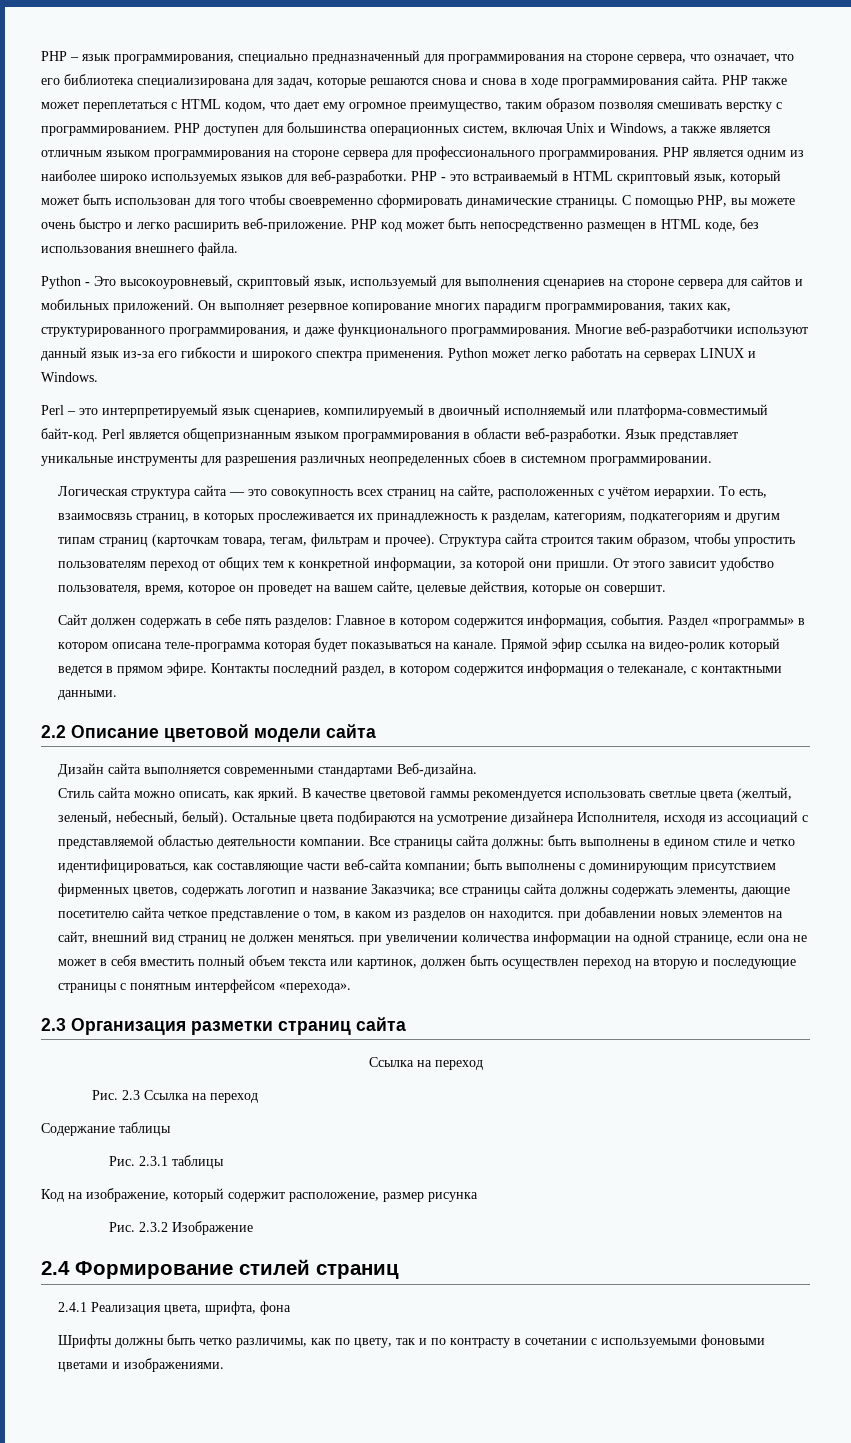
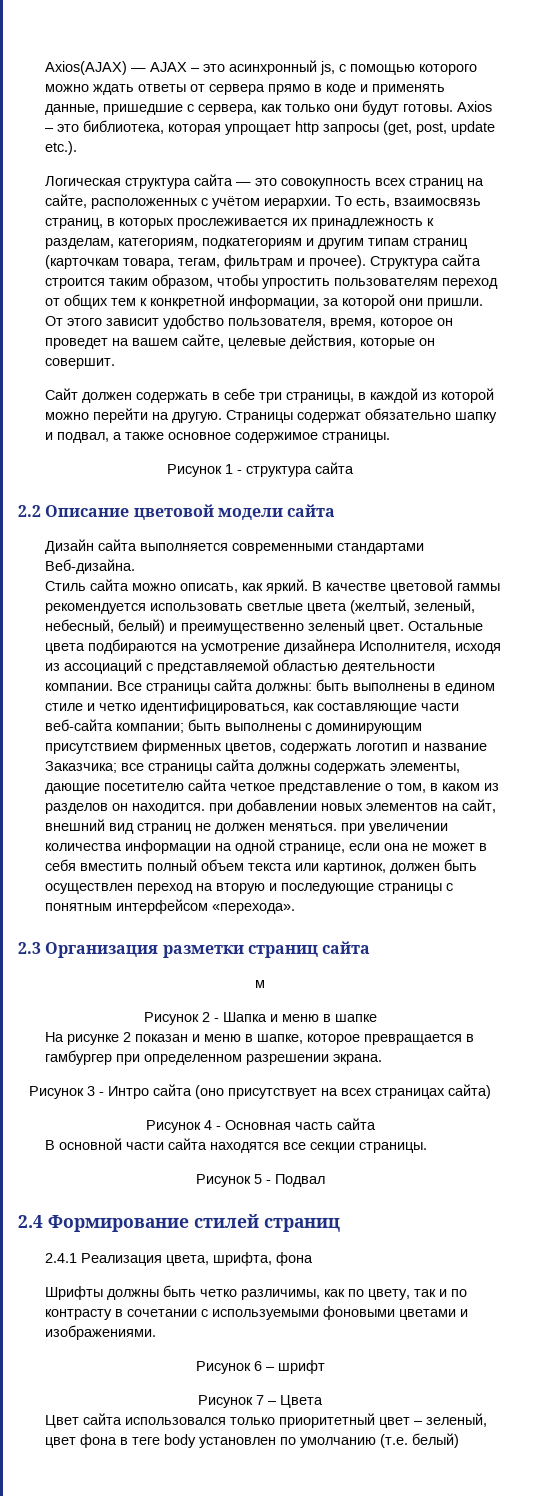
[41,50,794,64] [41,74,787,88] [41,98,782,112] [41,122,771,136] [41,146,804,160] [41,170,781,184] [41,194,795,208] [41,218,759,232] [41,242,238,256] [41,275,803,289] [41,299,731,313] [41,323,808,337] [41,347,756,361] [41,372,98,382] [41,404,768,418] [41,428,738,442] [41,452,712,466] PHP – язык программирования, специально предназначенный для программирования на стороне сервера, что означает, что его библиотека специализирована для задач, которые решаются снова и снова в ходе программирования сайта. PHP также может переплетаться с HTML кодом, что дает ему огромное преимущество, таким образом позволяя смешивать верстку с программированием. PHP доступен для большинства операционных систем, включая Unix и Windows, а также является отличным языком программирования на стороне сервера для профессионального программирования. PHP является одним из наиболее широко используемых языков для веб-разработки. PHP - это встраиваемый в HTML скриптовый язык, который может быть использован для того чтобы своевременно сформировать динамические страницы. С помощью PHP, вы можете очень быстро и легко расширить веб-приложение. PHP код может быть непосредственно размещен в HTML коде, без использования внешнего файла. // Python - Это высокоуровневый, скриптовый язык, используемый для выполнения сценариев на стороне сервера для сайтов и мобильных приложений. Он выполняет резервное копирование многих парадигм программирования, таких как, структурированного программирования, и даже функционального программирования. Многие веб-разработчики используют данный язык из-за его гибкости и широкого спектра применения. Python может легко работать на серверах LINUX и Windows. // Perl – это интерпретируемый язык сценариев, компилируемый в двоичный исполняемый или платформа-совместимый байт-код. Perl является общепризнанным языком программирования в области веб-разработки. Язык представляет уникальные инструменты для разрешения различных неопределенных сбоев в системном программировании. -> [45,60,478,75] [45,84,446,95] [45,100,493,115] [45,120,496,135] [45,141,78,155] Axios(AJAX) — AJAX – это асинхронный js, с помощью которого можно ждать ответы от сервера прямо в коде и применять данные, пришедшие с сервера, как только они будут готовы. Axios – это библиотека, которая упрощает http запросы (get, post, update etc.).
[244,614,805,628] [57,638,780,652] [57,662,782,676] [57,690,117,700] пять разделов: Главное в котором содержится информация, события. Раздел «программы» в котором описана теле-программа которая будет показываться на канале. Прямой эфир ссылка на видео-ролик который ведется в прямом эфире. Контакты последний раздел, в котором содержится информация о телеканале, с контактными данными. -> [259,388,495,403] [45,408,498,423] [45,432,391,443] [167,462,354,477] три страницы, в каждой из которой можно перейти на другую. Страницы содержат обязательно шапку и подвал, а также основное содержимое страницы. // Рисунок 1 - структура сайта
[181,811,228,825] белый). -> [118,619,405,634] белый) и преимущественно зеленый цвет.
[368,1057,483,1070] [91,1090,258,1103] [41,1122,171,1136] [108,1155,224,1169] [41,1188,478,1202] [108,1221,253,1235] Ссылка на переход // Рис. 2.3 Ссылка на переход // Содержание таблицы // Рис. 2.3.1 таблицы // Код на изображение, который содержит расположение, размер рисунка // Рис. 2.3.2 Изображение -> [255,980,265,988] [143,1012,377,1025] [45,1032,475,1045] [45,1050,383,1065] [29,1084,491,1099] [145,1118,376,1133] [45,1138,428,1153] [195,1174,325,1187] м // Рисунок 2 - Шапка и меню в шапке // На рисунке 2 показан и меню в шапке, которое превращается в гамбургер при определенном разрешении экрана. // Рисунок 3 - Интро сайта (оно присутствует на всех страницах сайта) // Рисунок 4 - Основная часть сайта // В основной части сайта находятся все секции страницы. // Рисунок 5 - Подвал
(224, 1365) none -> [195,1360,325,1374] [198,1395,323,1408] [45,1413,488,1428] [45,1433,460,1448] // Рисунок 6 – шрифт // Рисунок 7 – Цвета // Цвет сайта использовался только приоритетный цвет – зеленый, цвет фона в теге body установлен по умолчанию (т.е. белый)

